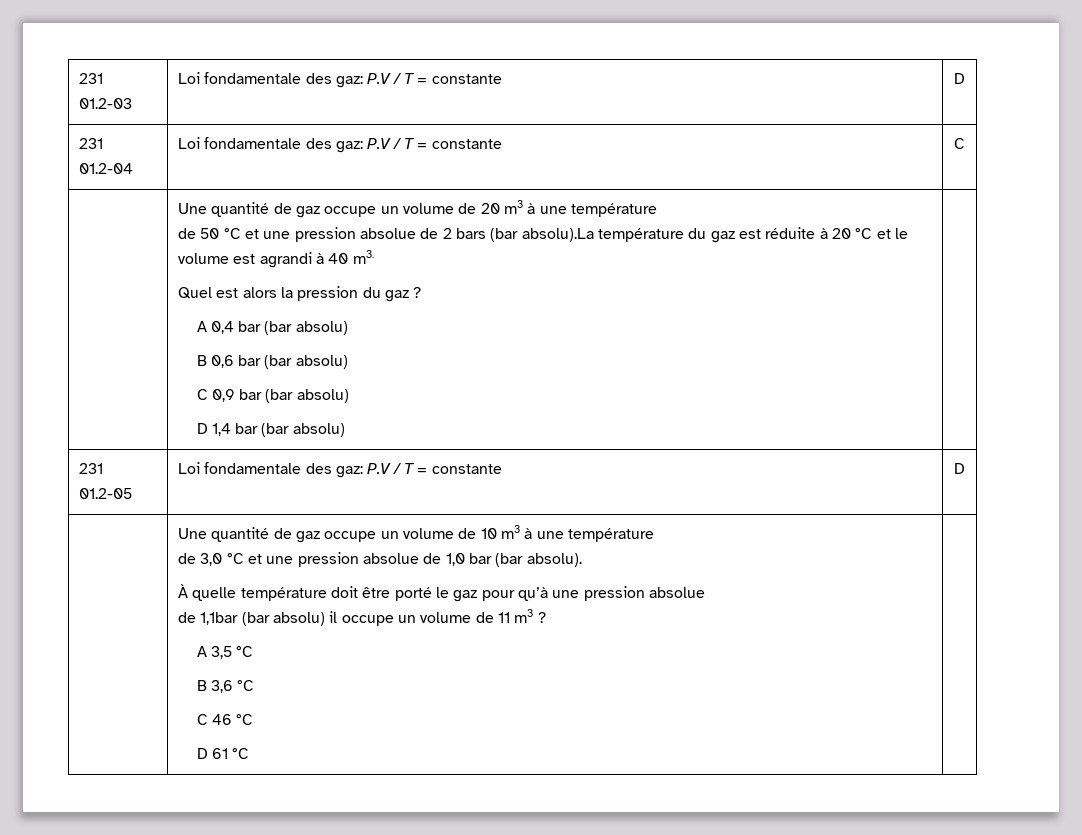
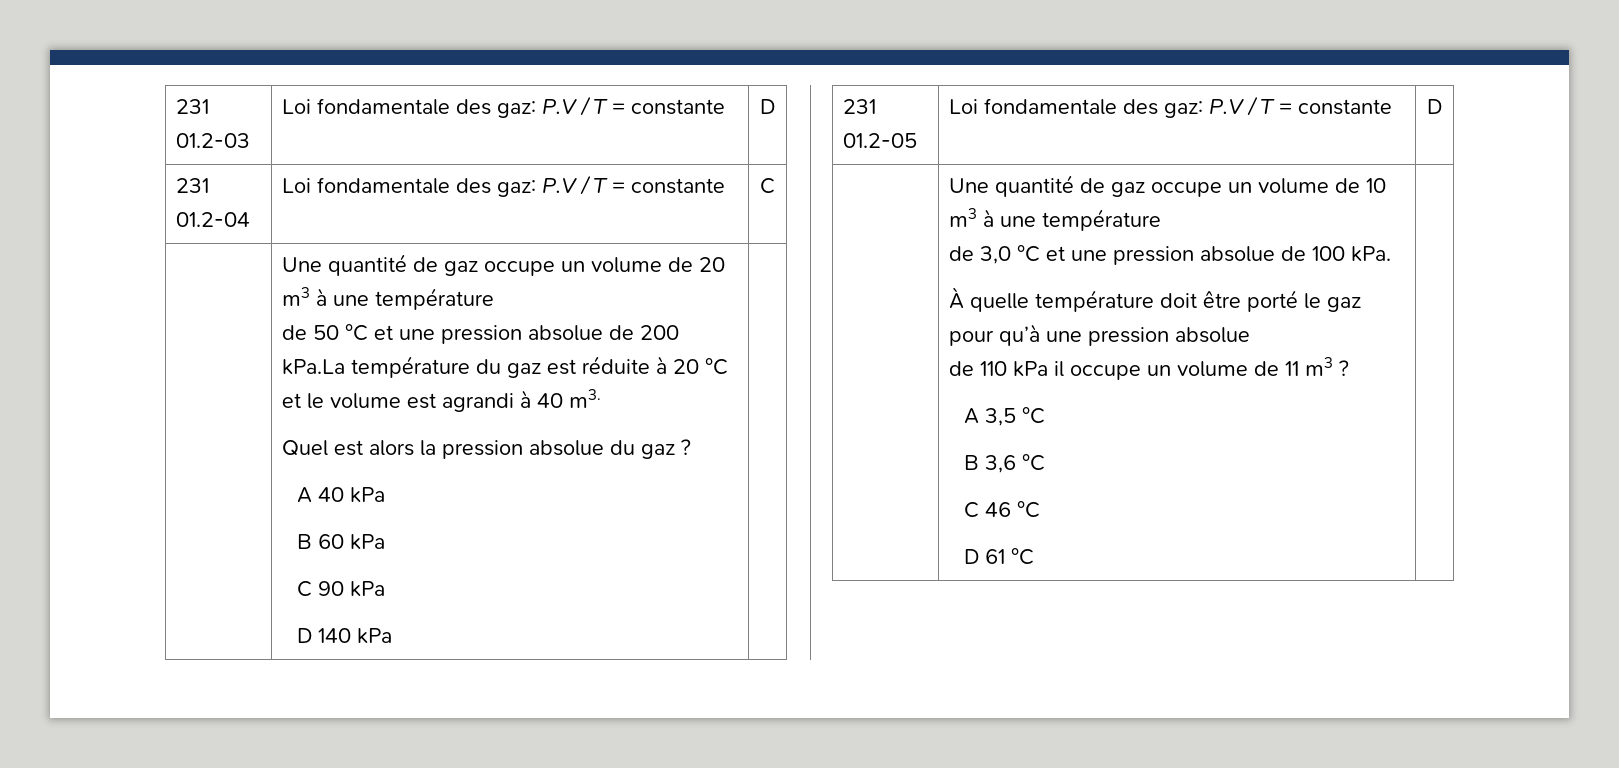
[442,228,594,242] 2 bars (bar absolu).La -> [639,325,679,340] [281,359,345,375] 200 kPa.La
(359, 293) none -> [528,440,604,456] absolue
[210,321,348,335] [196,355,348,369] [196,389,349,403] [196,423,345,437] 0,4 bar (bar absolu) // B 0,6 bar (bar absolu) // C 0,9 bar (bar absolu) // D 1,4 bar (bar absolu) -> [318,487,386,503] [297,534,386,550] [297,581,386,597] [297,628,393,644] 40 kPa // B 60 kPa // C 90 kPa // D 140 kPa
[445,553,582,567] 1,0 bar (bar absolu). -> [1311,246,1391,262] 100 kPa.
[200,612,326,626] 1,1bar (bar absolu) -> [979,361,1048,377] 110 kPa

